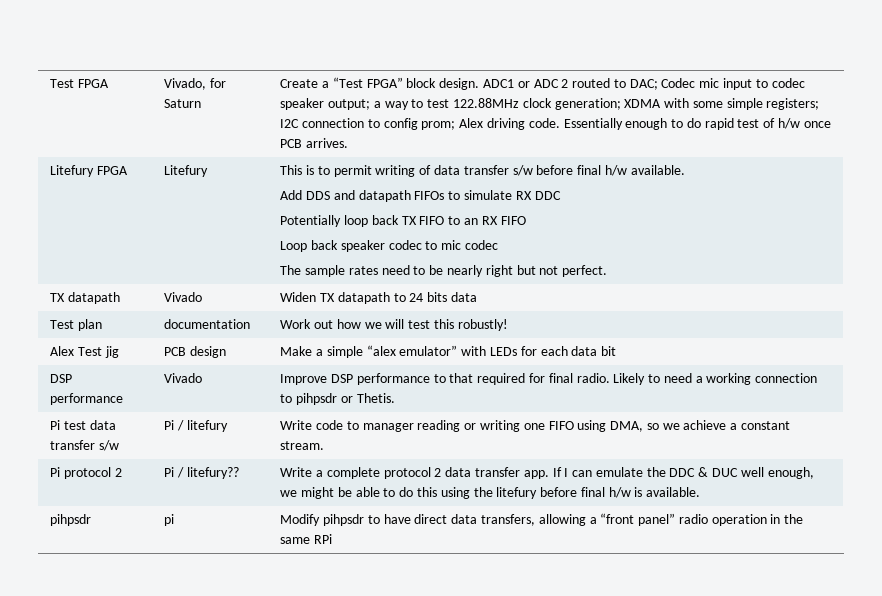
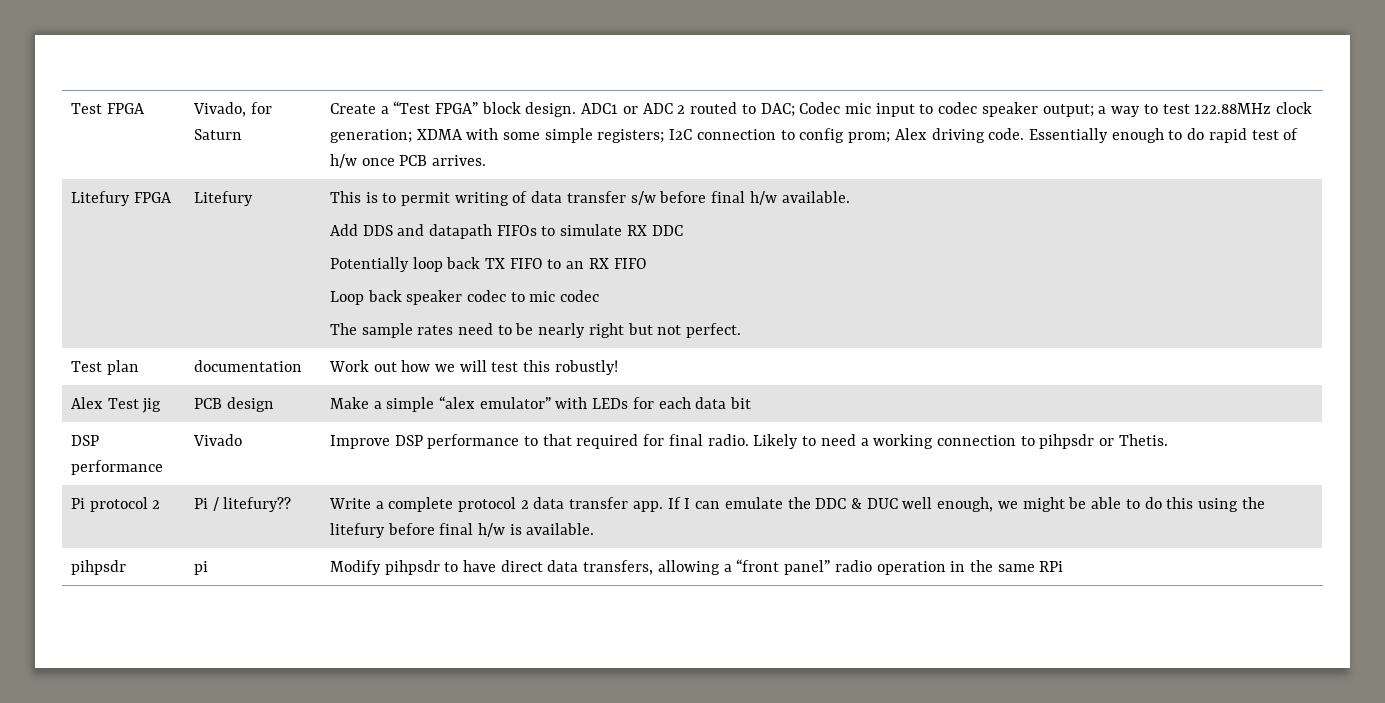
[50,292,121,304] [164,292,203,302] [280,292,478,304] // TX datapath | Vivado | Widen TX datapath to 24 bits data -> (742, 330) none
[50,420,116,430] [50,440,120,451] [164,420,228,432] [280,420,791,432] [280,441,325,450] // Pi test data transfer s/w | Pi / litefury | Write code to manager reading or writing one FIFO using DMA, so we achieve a constant stream. -> (1168, 440) none

